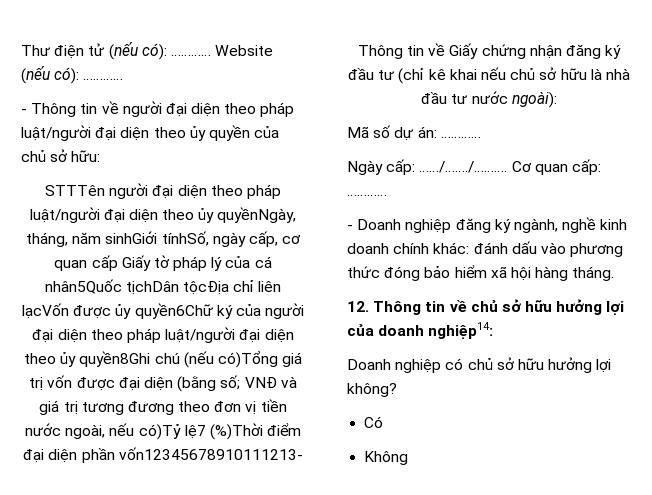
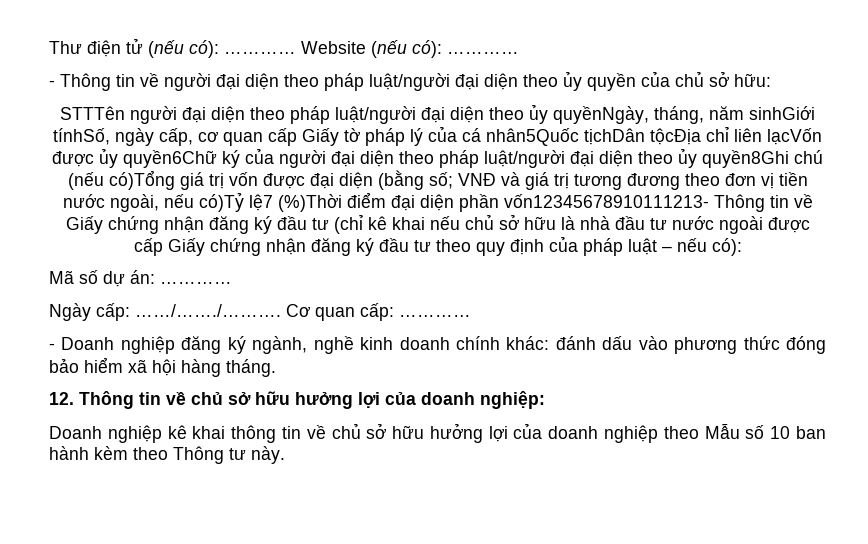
[511,91,557,108] ngoài): -> [718,216,810,234] [133,236,742,256] ngoài được cấp Giấy chứng nhận đăng ký đầu tư theo quy định của pháp luật – nếu có):
[428,322,494,339] [347,357,612,373] [347,383,397,397] [364,416,384,428] [364,451,409,465] nghiệp14: // Doanh nghiệp có chủ sở hữu hưởng lợi không? // Có // Không -> [480,391,545,409] [49,423,826,443] [49,446,285,464] nghiệp: // Doanh nghiệp kê khai thông tin về chủ sở hữu hưởng lợi của doanh nghiệp theo Mẫu số 10 ban hành kèm theo Thông tư này.

